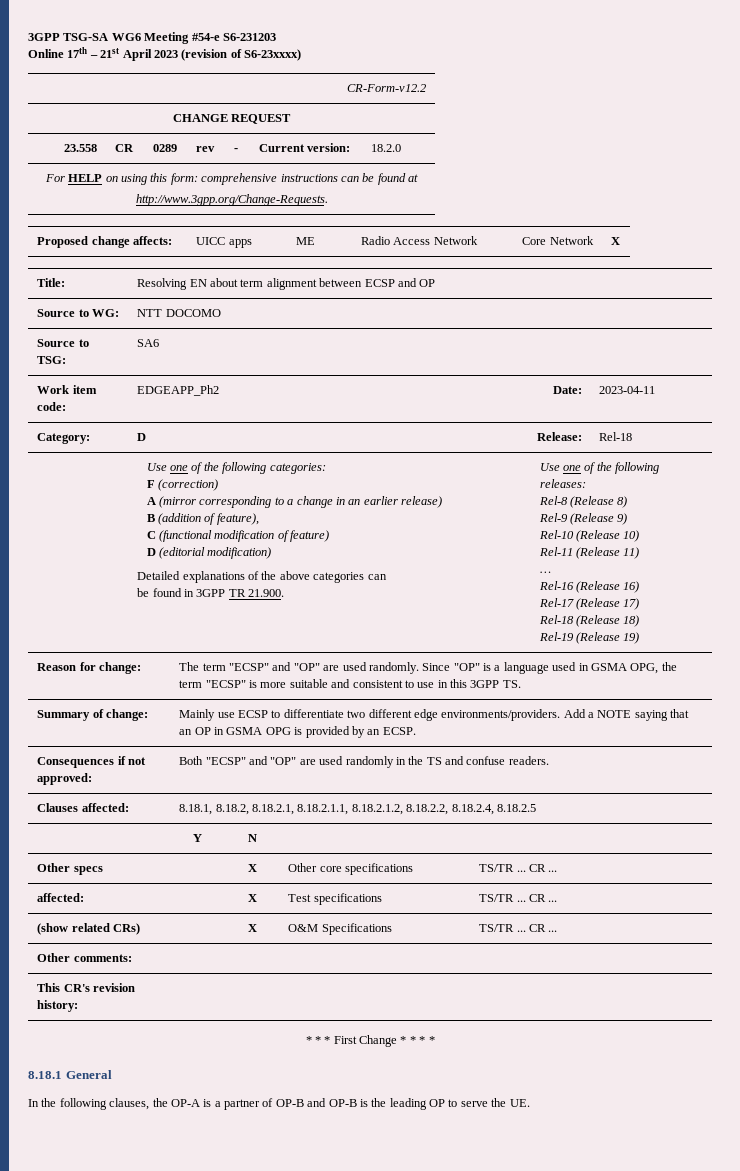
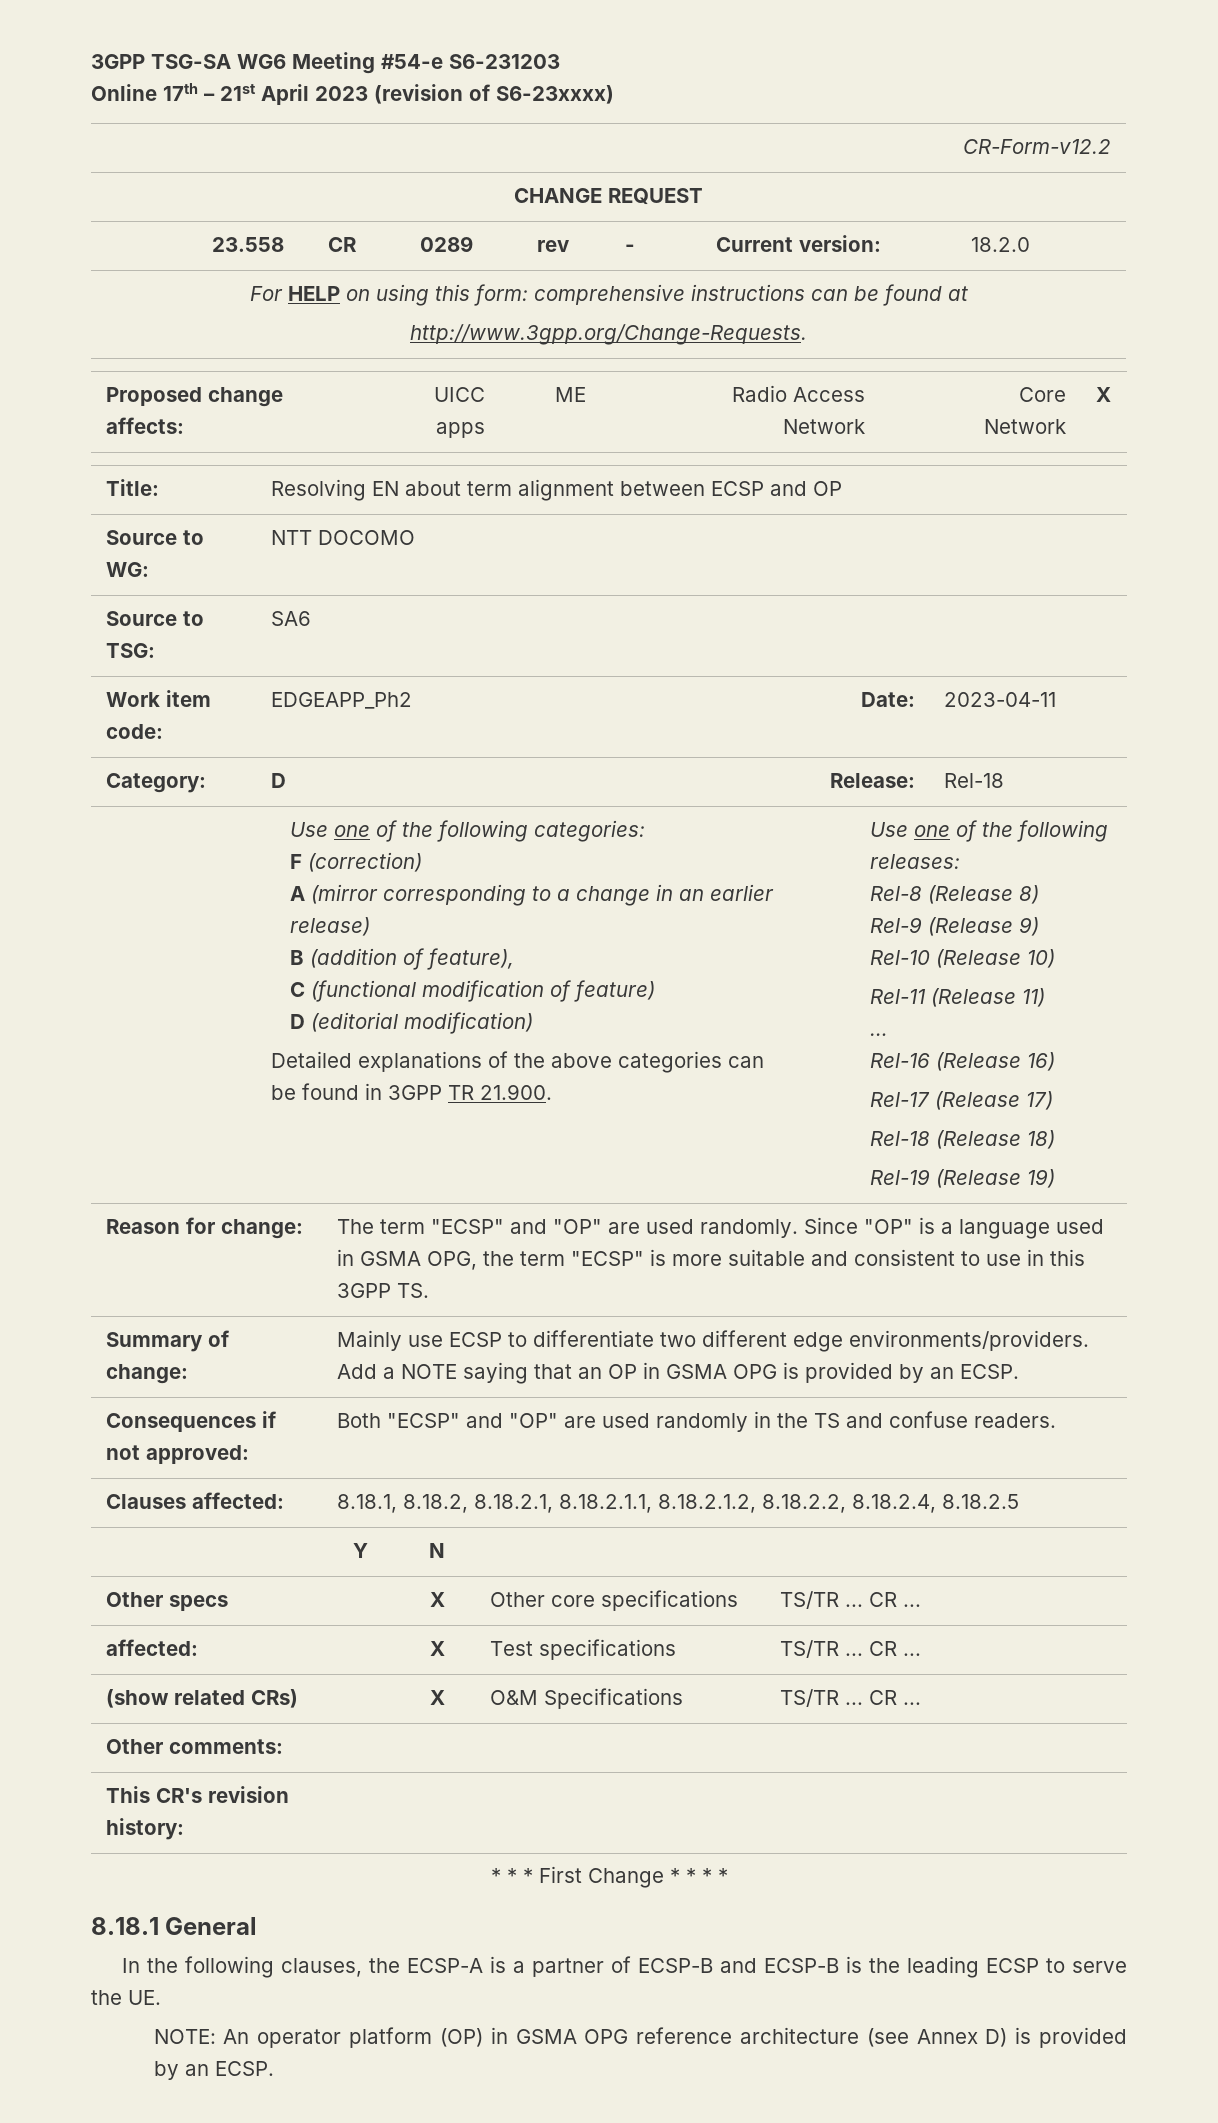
[170,1099,200,1107] OP-A -> [406,1958,483,1973] ECSP-A
[275,1098,357,1107] OP-B and OP-B -> [637,1958,839,1973] ECSP-B and ECSP-B
[429,1099,445,1107] OP -> [985,1958,1039,1973] ECSP
(530, 1103) none -> [153,2027,1127,2048] [153,2061,274,2080] // NOTE: An operator platform (OP) in GSMA OPG reference architecture (see Annex D) is provided by an ECSP.

